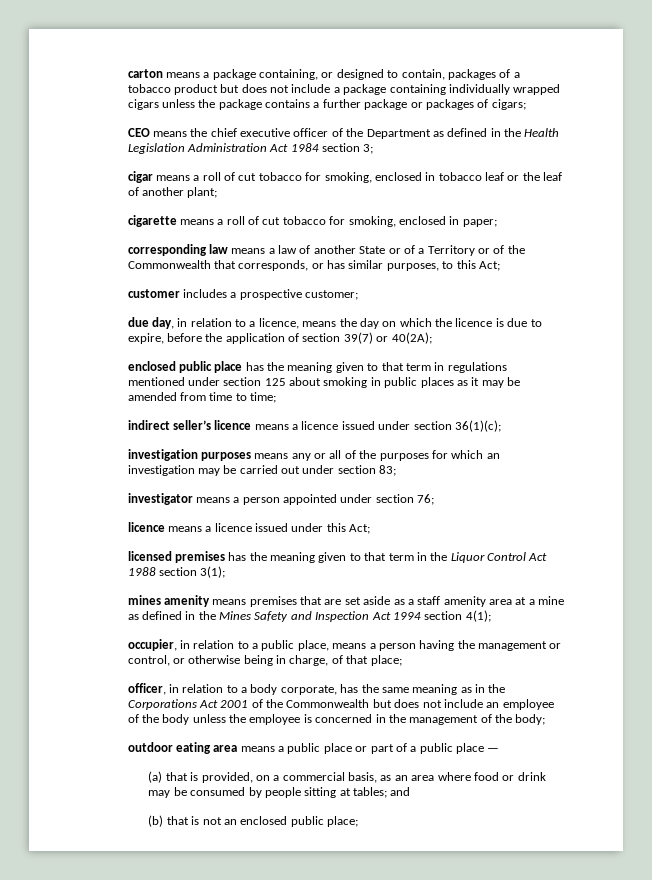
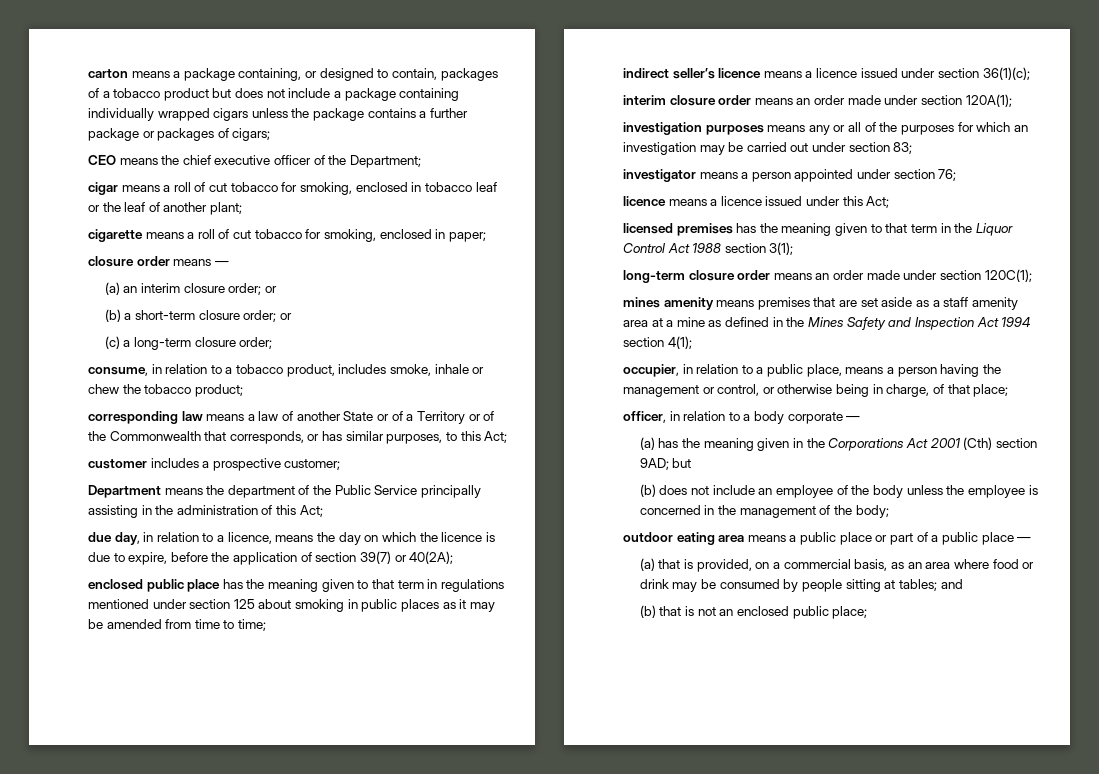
[366,128,560,139] [127,143,374,154] Department as defined in the Health Legislation Administration Act 1984 section 3; -> [350,155,422,168] Department;
(497, 223) none -> [87,256,229,267] [104,282,278,295] [104,309,293,322] [104,336,273,350] [87,364,485,377] [87,384,243,397] // closure order means — // (a) an interim closure order; or // (b) a short-term closure order; or // (c) a long-term closure order; // consume, in relation to a tobacco product, includes smoke, inhale or chew the tobacco product;
(359, 295) none -> [87,485,482,498] [87,505,323,518] // Department means the department of the Public Service principally assisting in the administration of this Act;
(501, 426) none -> [622,94,1012,107] // interim closure order means an order made under section 120A(1);
(226, 572) none -> [622,269,1032,283] // long-term closure order means an order made under section 120C(1);
[280,684,472,695] corporate, has the same meaning as -> [787,412,861,424] [639,437,790,451] corporate — // (a) has the meaning given
[251,699,392,708] of the Commonwealth but -> [963,437,1037,450] [639,458,692,470] [639,484,656,497] (Cth) section 9AD; but // (b)

